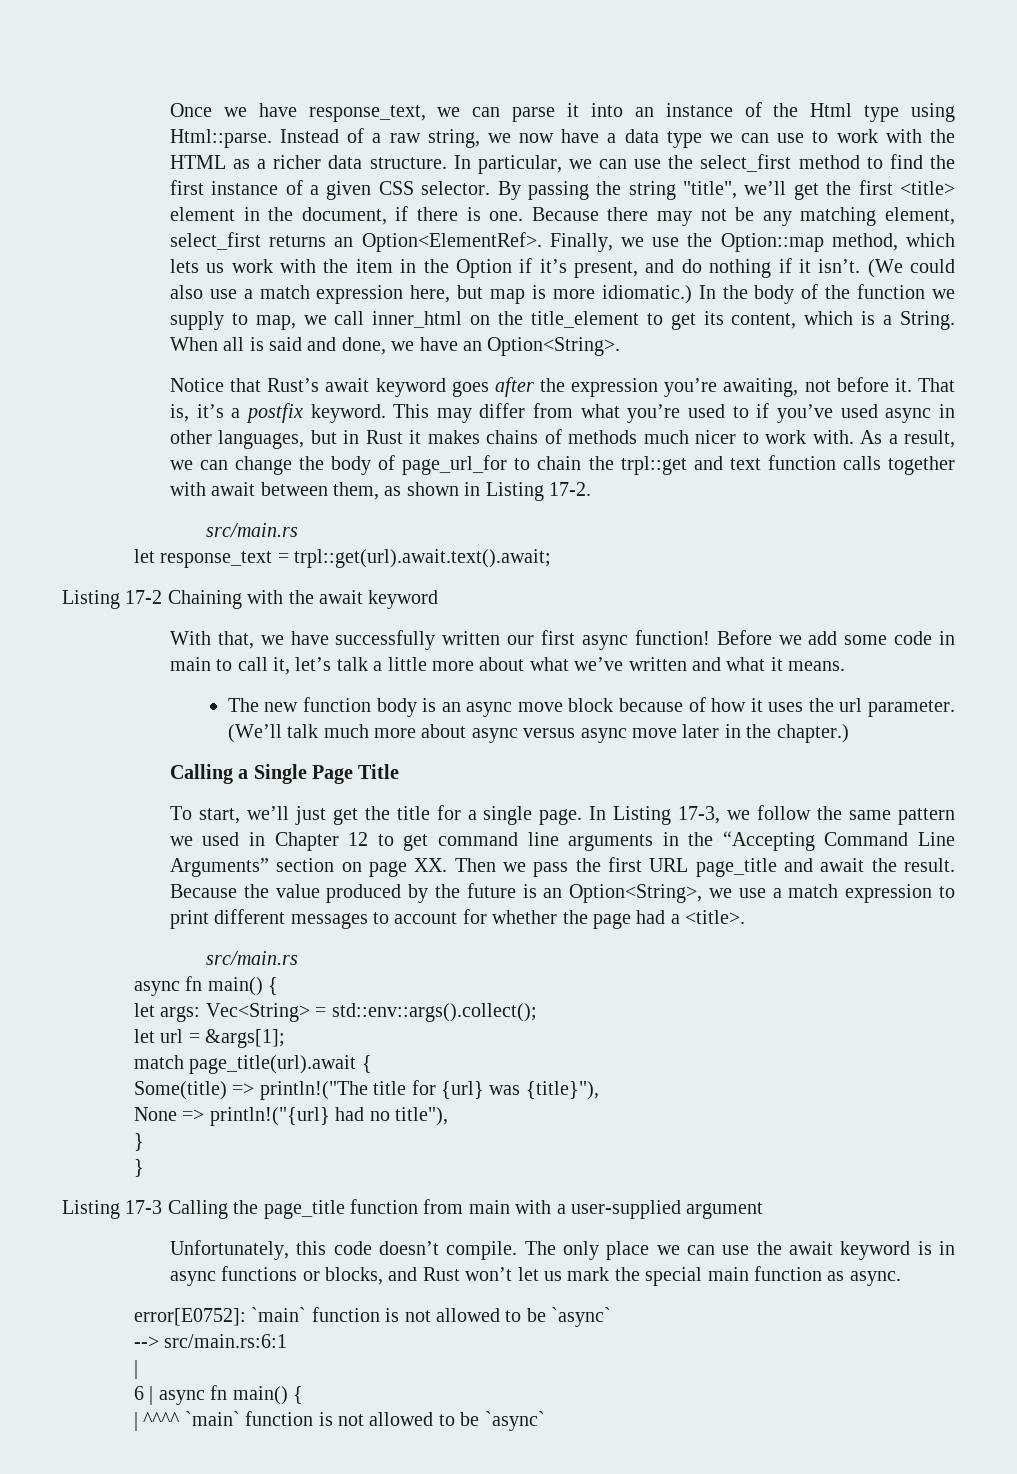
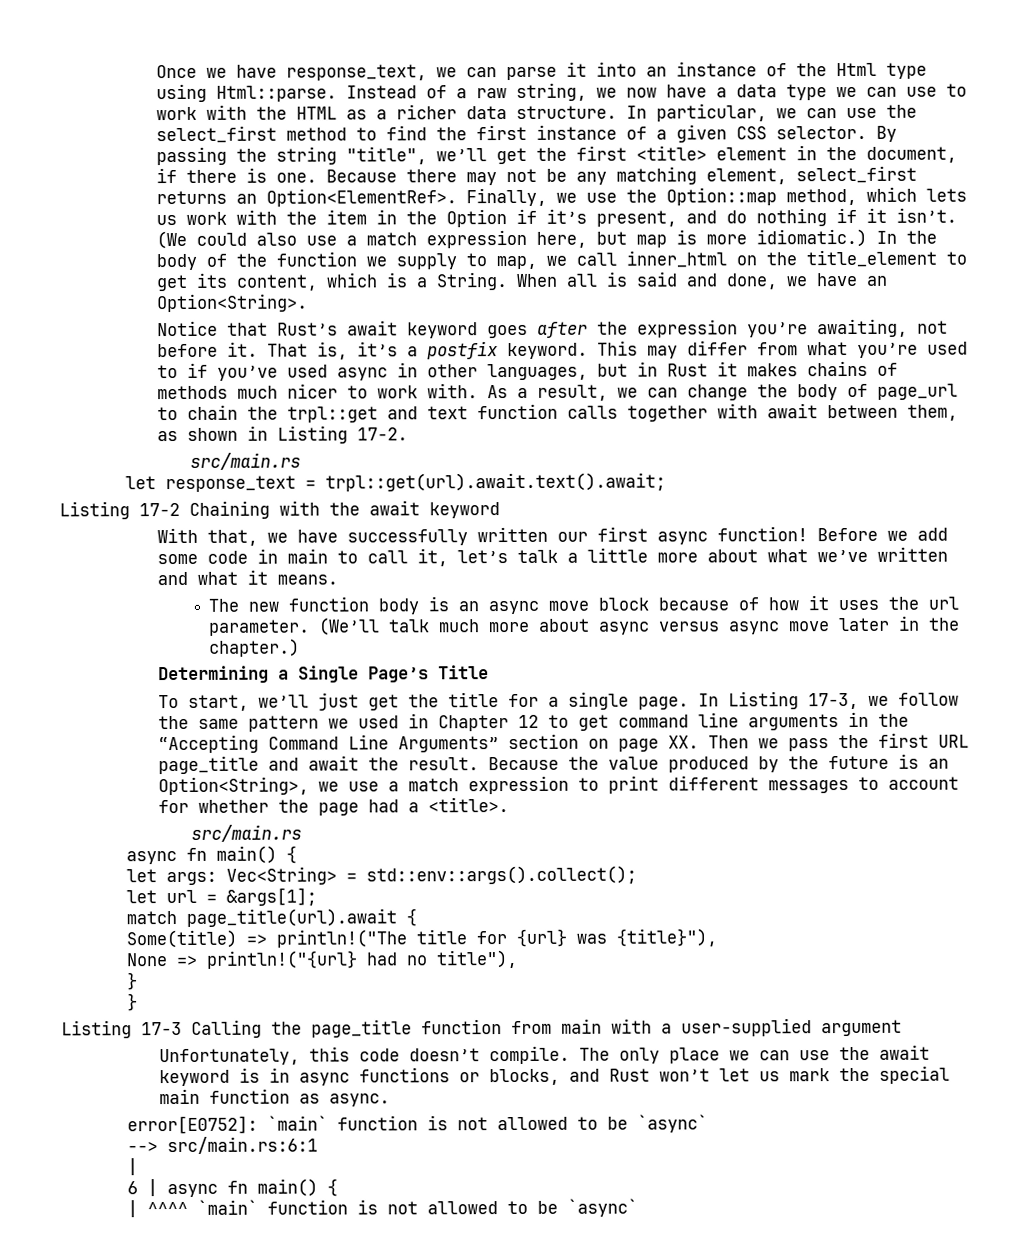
[402,455,508,475] page_url_for -> [877,383,959,400] page_url
[169,764,233,784] Calling -> [158,665,270,684] Determining
[312,765,354,784] Page -> [368,666,430,683] Page’s

